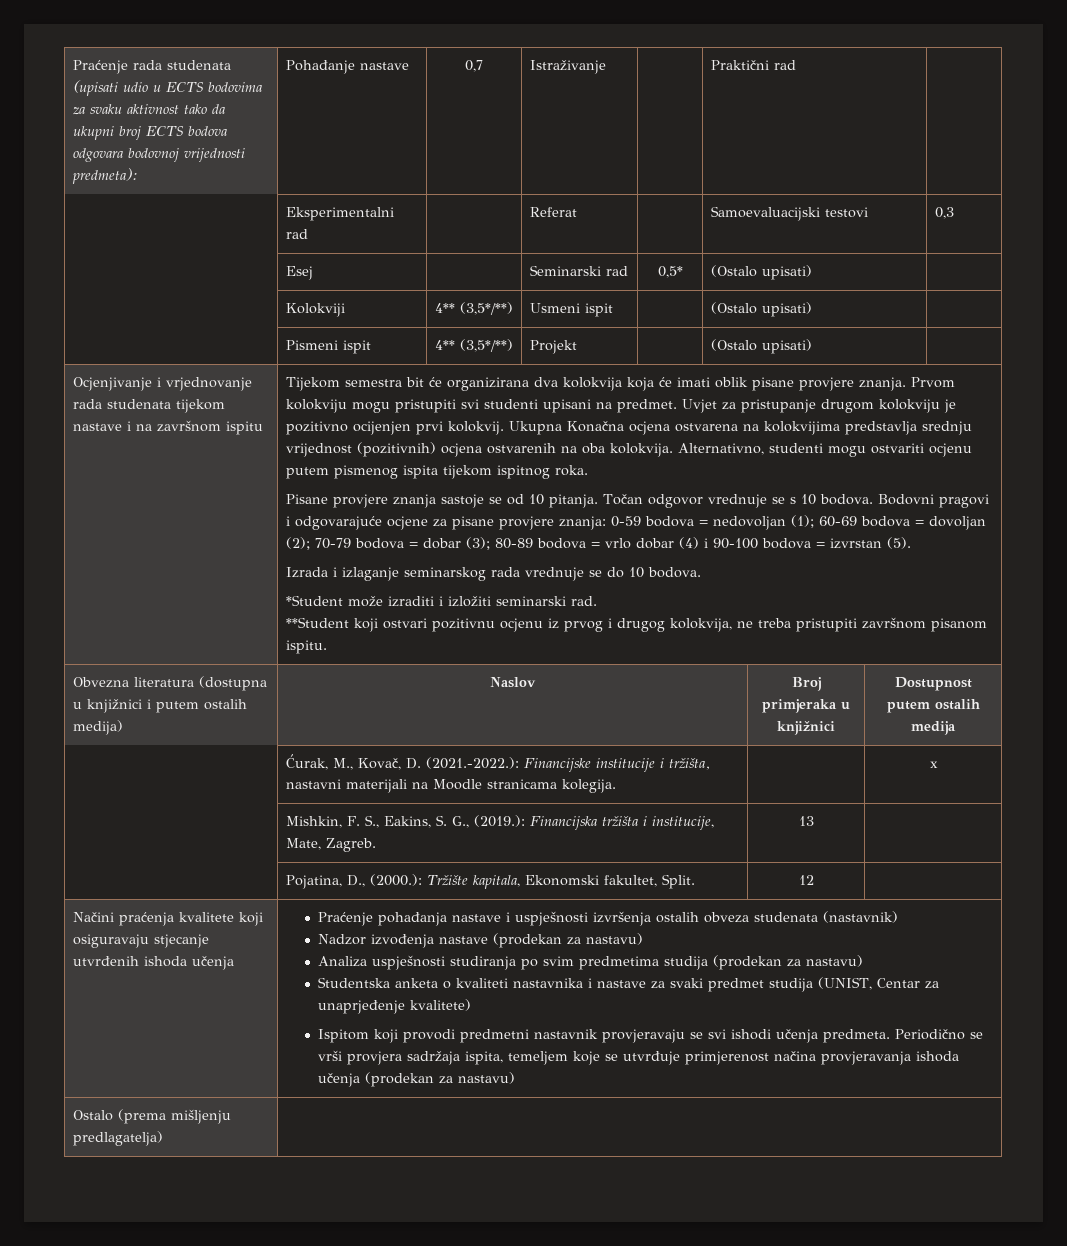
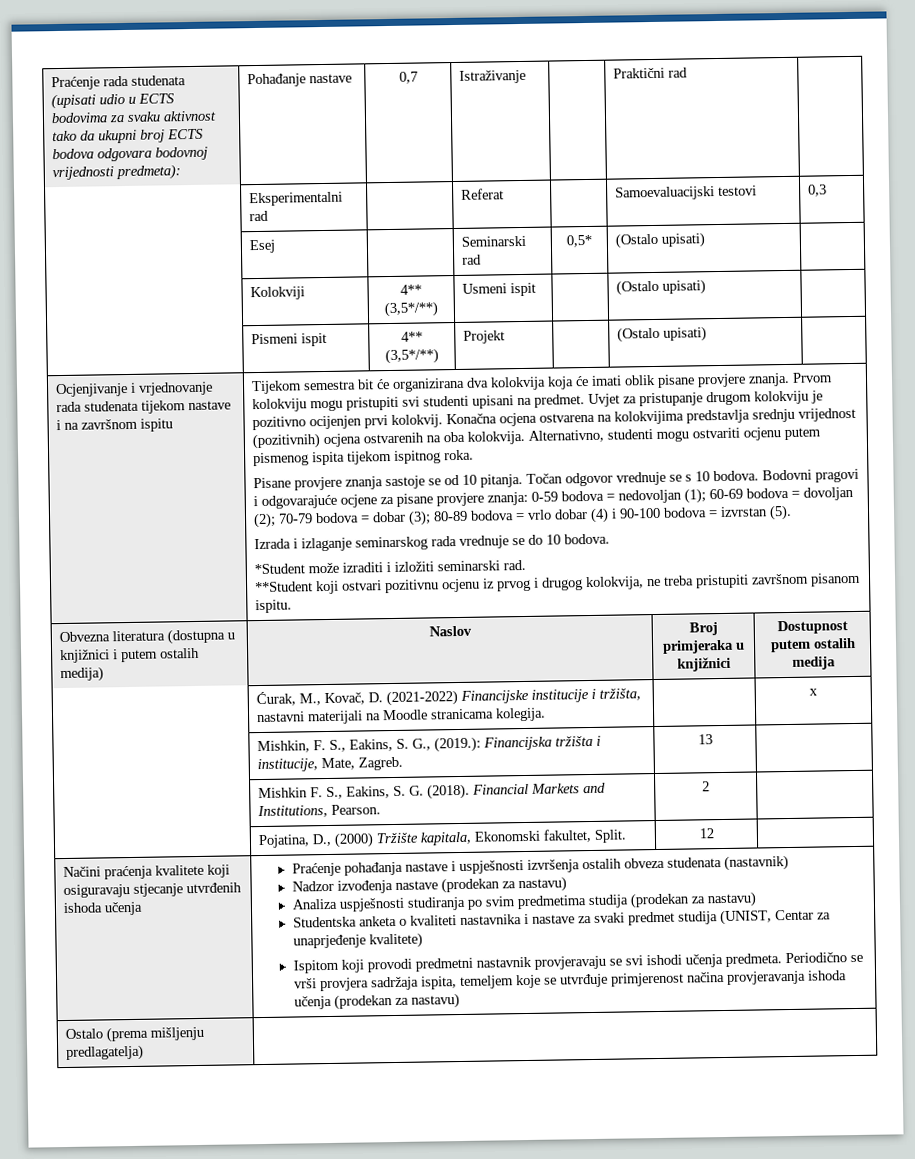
[508,421,562,435] Ukupna -> (443, 421) none
[425,757,519,769] (2021.-2022.): -> [385,690,458,707] (2021-2022)
(814, 821) none -> [257,782,606,800] [256,804,381,819] [702,781,710,792] // | Mishkin F. S., Eakins, S. G. (2018). Financial Markets and Institutions, Pearson. | 2 |
[369,874,422,886] (2000.): -> [333,832,374,848] (2000)

